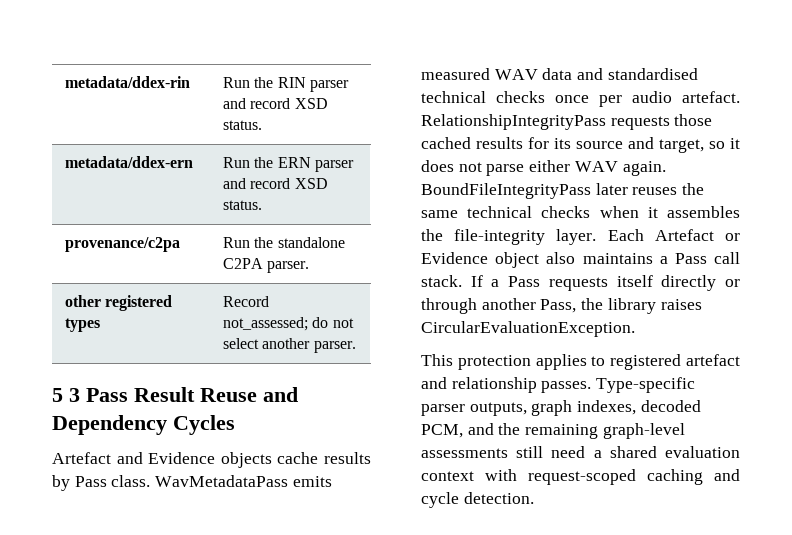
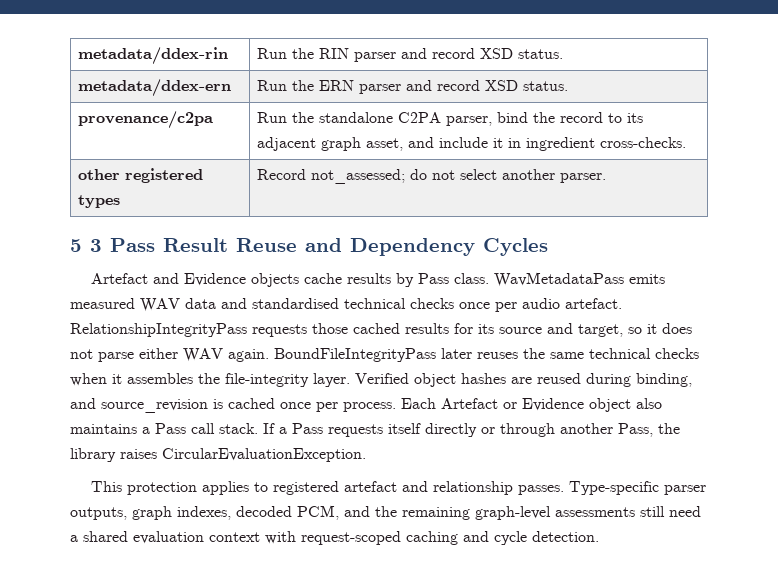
[267,261,310,273] parser. -> [446,112,644,126] [257,137,687,151] parser, bind the record to its adjacent graph asset, and include it in ingredient cross-checks.
(597, 237) none -> [355,373,692,387] [70,398,396,413] Verified object hashes are reused during binding, and source_revision is cached once per process.

